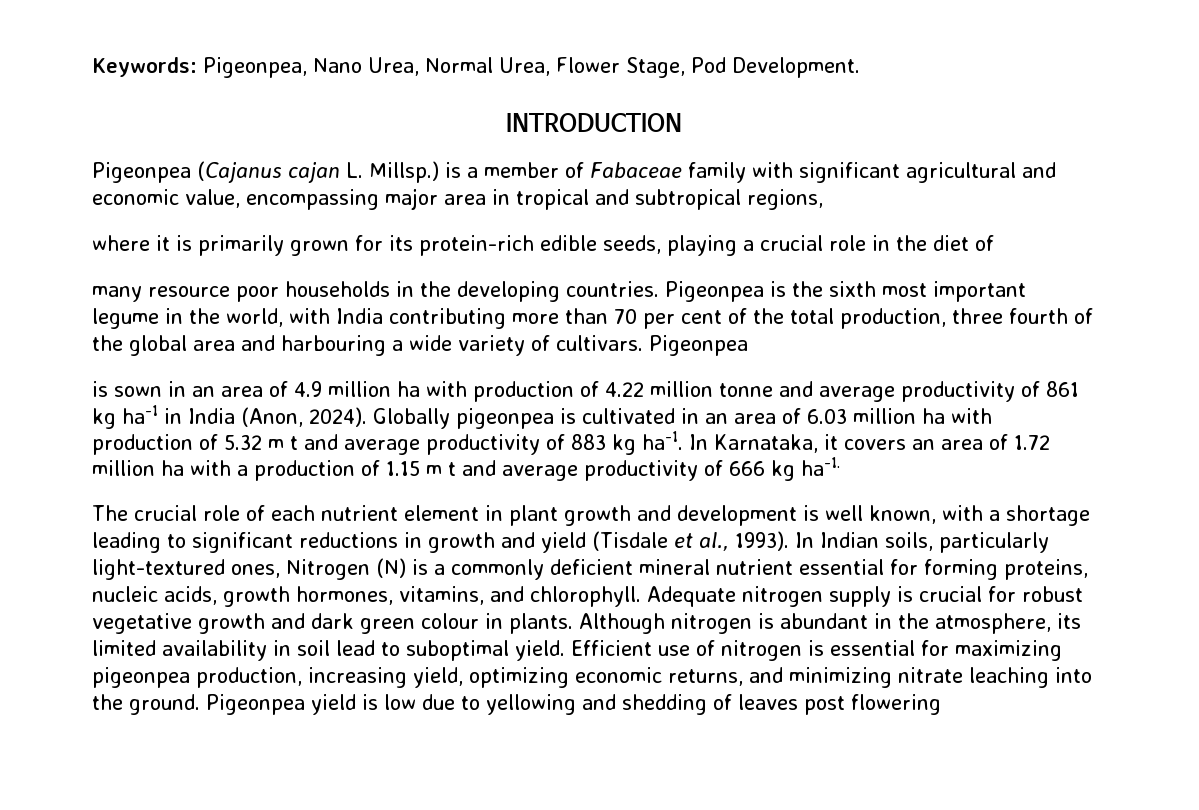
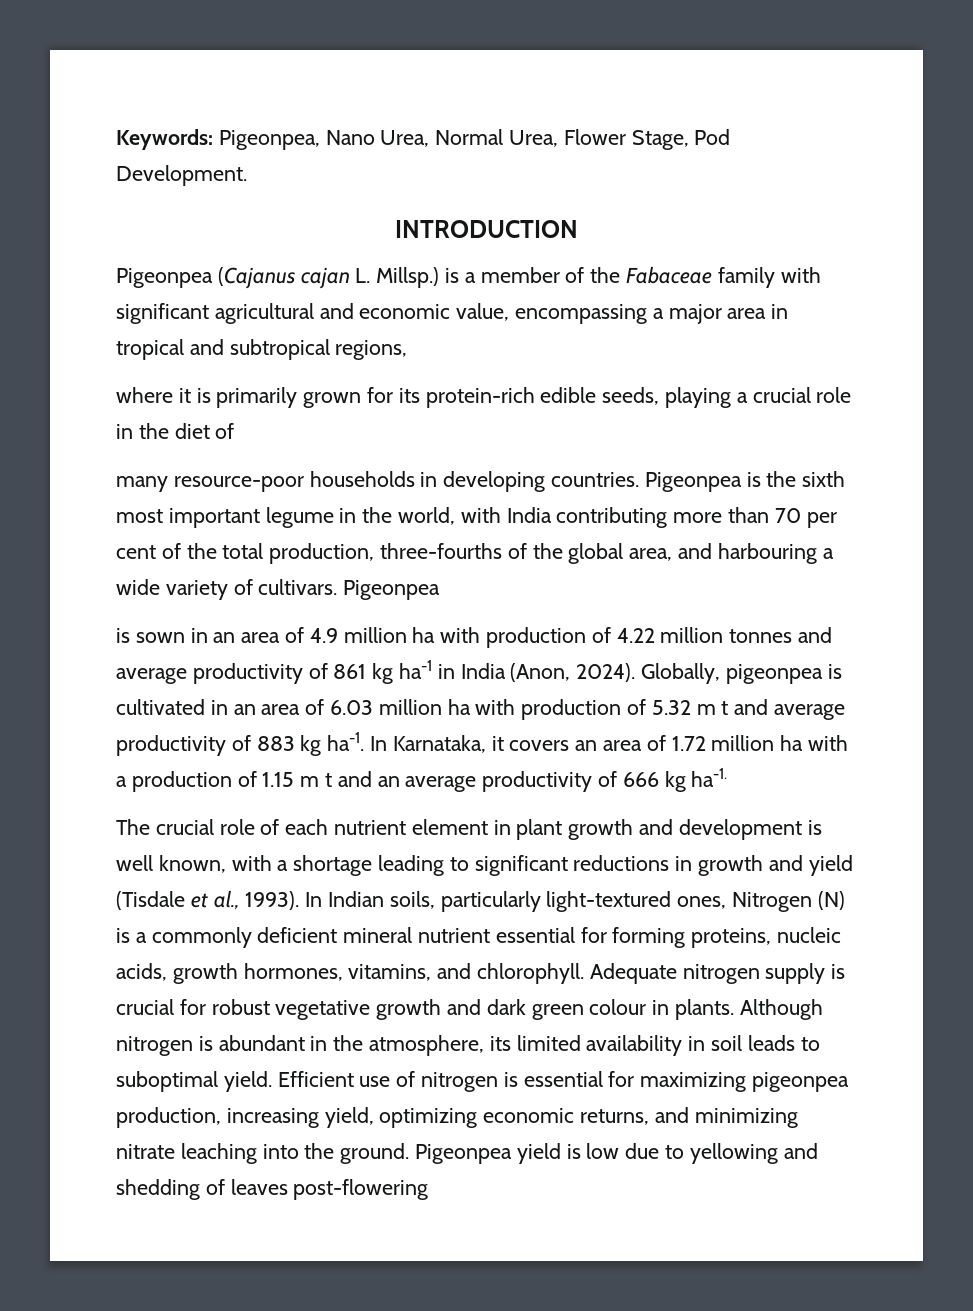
(584, 170) none -> [590,267,621,283] the
(379, 199) none -> [652,308,664,319] a
[148,286,279,302] resource poor -> [173,476,304,492] resource-poor
[420,281,451,297] the -> (438, 479) none
[952,308,1068,324] three fourth -> [380,543,503,559] three-fourths
[193,340,235,351] area -> [629,548,673,561] area,
[719,383,773,397] tonne -> [729,629,793,643] tonnes
[373,408,450,429] Globally -> [641,663,721,684] Globally,
(496, 468) none -> [377,776,400,787] an
[336,640,375,656] lead -> [747,1035,795,1051] leads
[804,694,941,715] post flowering -> [293,1179,429,1200] post-flowering

